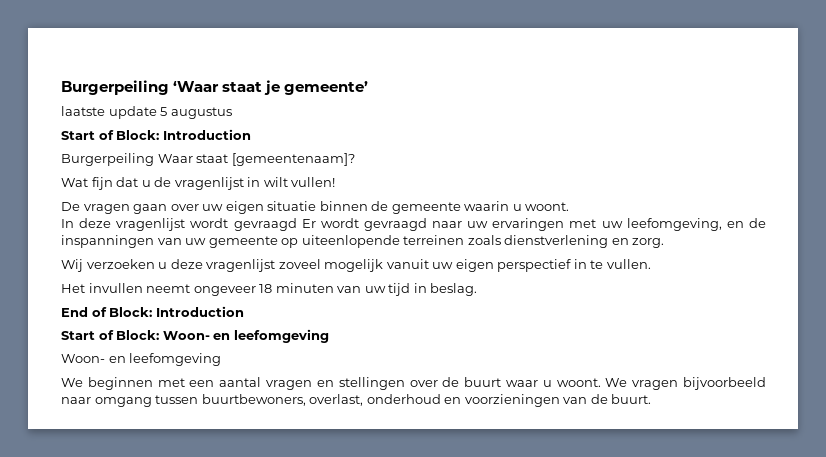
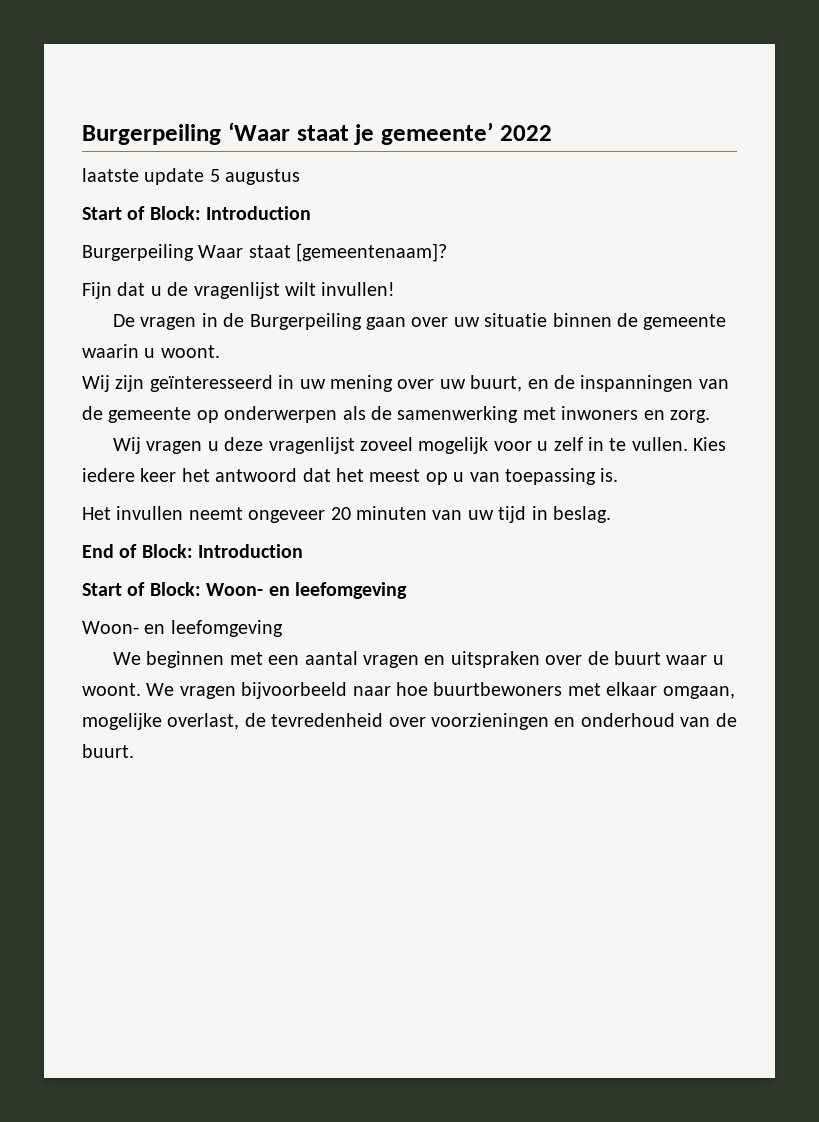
(369, 88) none -> [499,125,552,141] 2022
[61,177,113,190] Wat fijn -> [82,282,112,299] Fijn
[247,177,336,187] in wilt vullen! -> [285,282,396,296] wilt invullen!
(130, 209) none -> [201,313,362,330] in de Burgerpeiling
[225,201,264,214] eigen -> (480, 322) none
[61,218,722,231] In deze vragenlijst wordt gevraagd Er wordt gevraagd naar uw ervaringen met uw leefomgeving, -> [82,375,523,392] Wij zijn geïnteresseerd in uw mening over uw buurt,
[185,238,207,245] uw -> [82,406,103,420] de
[301,235,609,248] uiteenlopende terreinen zoals dienstverlening -> [224,406,639,423] onderwerpen als de samenwerking met inwoners
[86,259,155,269] verzoeken -> [146,441,203,454] vragen
[386,259,572,272] vanuit uw eigen perspectief -> [493,437,583,451] voor u zelf
(651, 264) none -> [693,437,727,451] [82,468,619,485] Kies iedere keer het antwoord dat het meest op u van toepassing is.
[259,284,273,293] 18 -> [330,507,351,520] 20
[338,377,405,390] stellingen -> [450,651,540,668] uitspraken
[94,394,560,407] omgang tussen buurtbewoners, overlast, onderhoud en voorzieningen -> [396,682,735,699] [82,713,675,730] hoe buurtbewoners met elkaar omgaan, mogelijke overlast, de tevredenheid over voorzieningen en onderhoud

